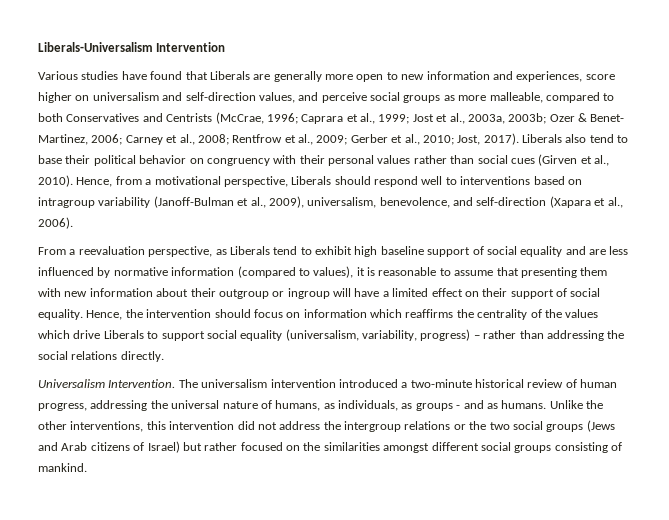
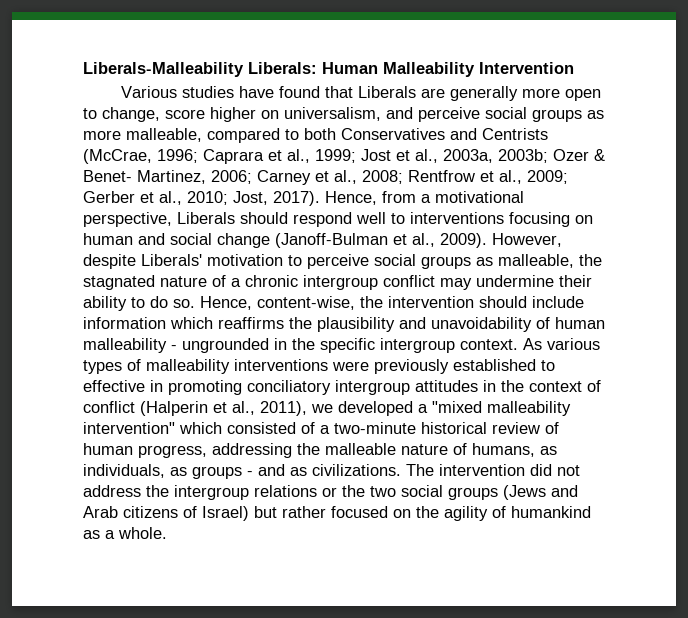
[38,42,153,52] Liberals-Universalism -> [83,62,475,77] Liberals-Malleability Liberals: Human Malleability
[401,71,615,82] [38,92,295,103] new information and experiences, score higher on universalism and self-direction values, -> [102,107,381,122] change, score higher on universalism,
[522,134,629,143] [38,154,609,166] [38,175,73,187] Liberals also tend to base their political behavior on congruency with their personal values rather than social cues (Girven et al., 2010). -> (320, 198) none
[533,176,582,185] [38,196,623,208] [38,217,73,229] [38,246,629,257] [38,266,608,278] [38,288,601,299] [38,309,123,320] based on intragroup variability (Janoff-Bulman et al., 2009), universalism, benevolence, and self-direction (Xapara et al., 2006). // From a reevaluation perspective, as Liberals tend to exhibit high baseline support of social equality and are less influenced by normative information (compared to values), it is reasonable to assume that presenting them with new information about their outgroup or ingroup will have a limited effect on their support of social equality. Hence, -> [509,212,593,227] [83,233,562,248] [83,254,602,269] [83,275,592,290] [83,296,355,311] focusing on human and social change (Janoff-Bulman et al., 2009). However, despite Liberals' motivation to perceive social groups as malleable, the stagnated nature of a chronic intergroup conflict may undermine their ability to do so. Hence, content-wise,
[253,309,301,318] focus on -> [532,296,584,308] include
[477,309,599,320] [38,329,625,341] [38,351,164,362] [38,379,398,388] centrality of the values which drive Liberals to support social equality (universalism, variability, progress) – rather than addressing the social relations directly. // Universalism Intervention. The universalism intervention introduced -> [317,317,605,332] [83,338,600,353] [83,359,555,374] [83,380,601,395] [83,401,571,416] [83,422,315,434] plausibility and unavoidability of human malleability - ungrounded in the specific intergroup context. As various types of malleability interventions were previously established to effective in promoting conciliatory intergroup attitudes in the context of conflict (Halperin et al., 2011), we developed a "mixed malleability intervention" which consisted of
[171,400,220,409] universal -> [325,443,396,455] malleable
[501,400,603,409] [38,421,166,432] humans. Unlike the other interventions, this -> [312,464,434,476] civilizations. The
[323,442,622,453] [38,463,87,472] similarities amongst different social groups consisting of mankind. -> [444,506,591,521] [83,527,167,539] agility of humankind as a whole.

